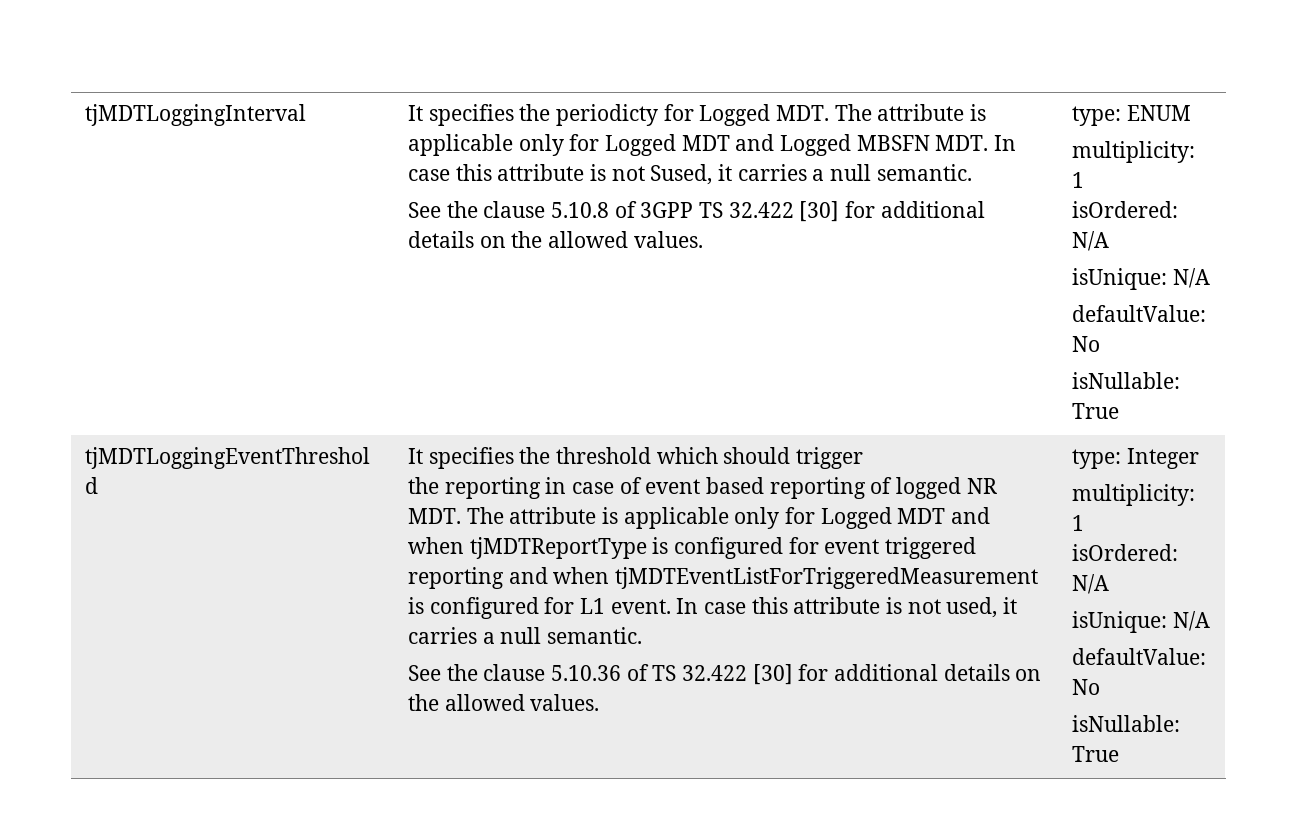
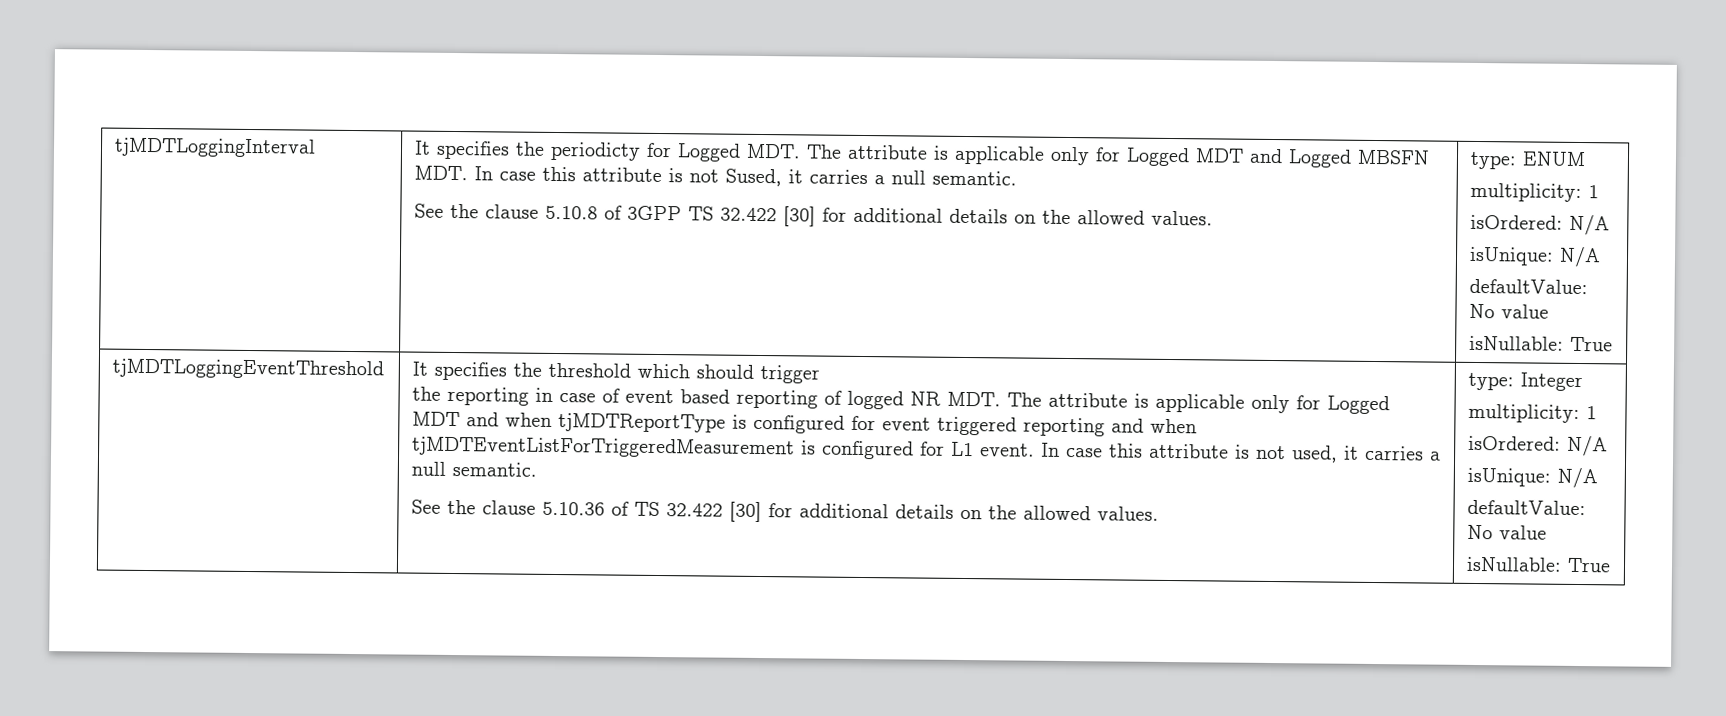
(1100, 344) none -> [1501,304,1550,319] value
(1100, 687) none -> [1499,525,1548,540] value

